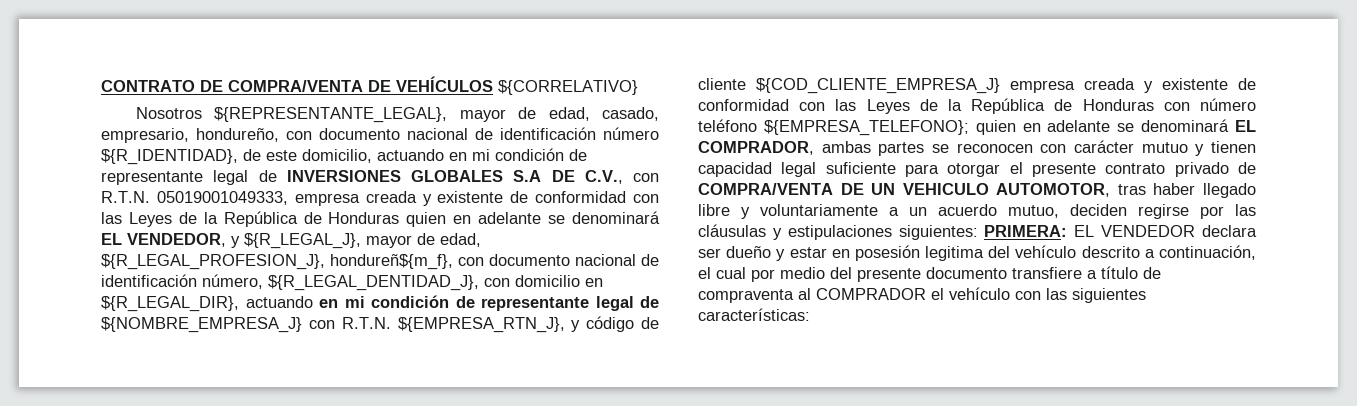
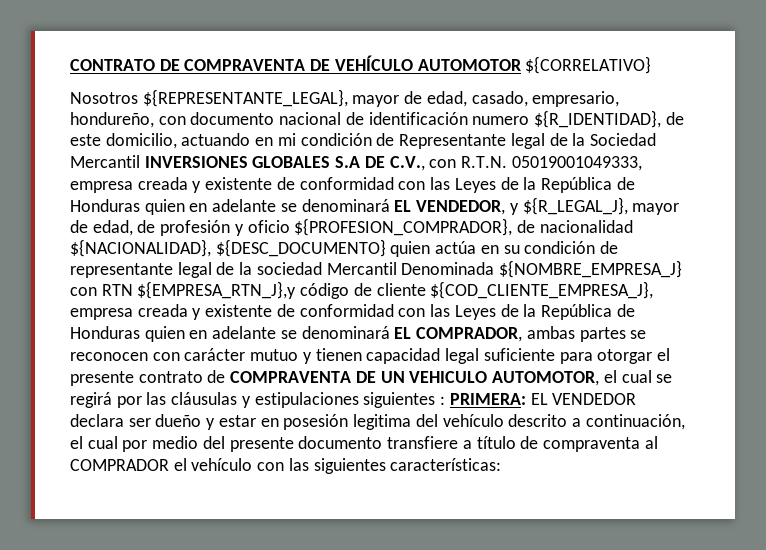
[228,76,493,92] COMPRA/VENTA DE VEHÍCULOS -> [184,55,521,71] COMPRAVENTA DE VEHÍCULO AUTOMOTOR
[603,127,659,140] número -> [472,116,530,125] numero
[101,170,277,185] representante legal de -> [399,133,656,149] [70,155,140,168] Representante legal de la Sociedad Mercantil
[101,254,659,270] [101,274,603,291] [101,295,659,312] [101,317,581,333] ${R_LEGAL_PROFESION_J}, hondureñ${m_f}, con documento nacional de identificación número, ${R_LEGAL_DENTIDAD_J}, con domicilio en ${R_LEGAL_DIR}, actuando en mi condición de representante legal de ${NOMBRE_EMPRESA_J} con R.T.N. ${EMPRESA_RTN_J}, y -> [137,218,633,236] [70,239,619,257] [70,260,683,278] [70,281,297,299] de profesión y oficio ${PROFESION_COMPRADOR}, de nacionalidad ${NACIONALIDAD}, ${DESC_DOCUMENTO} quien actúa en su condición de representante legal de la sociedad Mercantil Denominada ${NOMBRE_EMPRESA_J} con RTN ${EMPRESA_RTN_J},y
[756,78,1000,94] ${COD_CLIENTE_EMPRESA_J} -> [430,281,654,299] ${COD_CLIENTE_EMPRESA_J},
[1163,98,1256,111] [698,119,969,136] con número teléfono ${EMPRESA_TELEFONO}; -> (140, 332) none
[1174,162,1256,177] [698,183,833,195] privado de COMPRA/VENTA -> [207,370,352,383] de COMPRAVENTA
[1117,183,1256,198] [698,204,1189,219] tras haber llegado libre y voluntariamente a un acuerdo mutuo, deciden regirse -> [603,370,673,383] [70,392,112,408] el cual se regirá
[898,225,978,240] siguientes: -> [363,392,446,408] siguientes :

